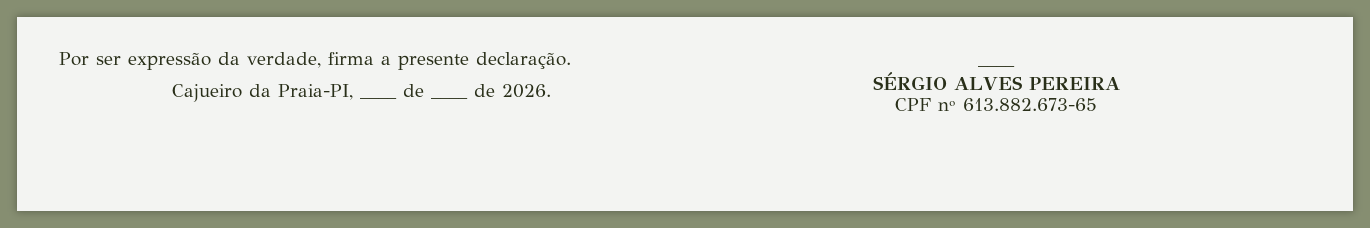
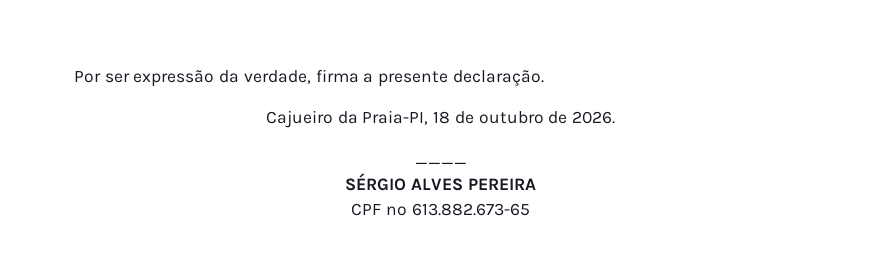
[359,97,397,99] [402,84,424,97] [430,97,468,99] ____ de ____ -> [433,111,544,124] 18 de outubro

